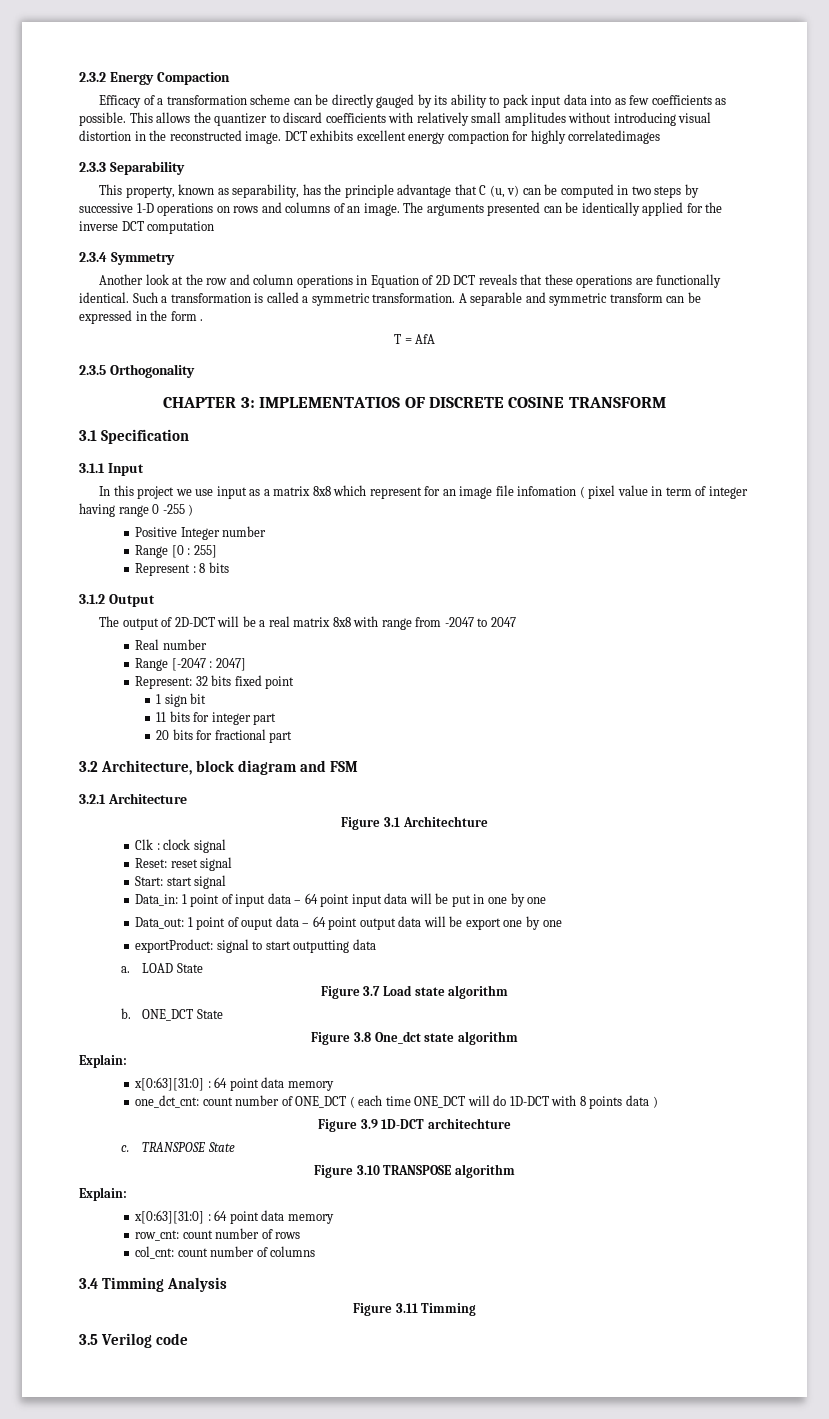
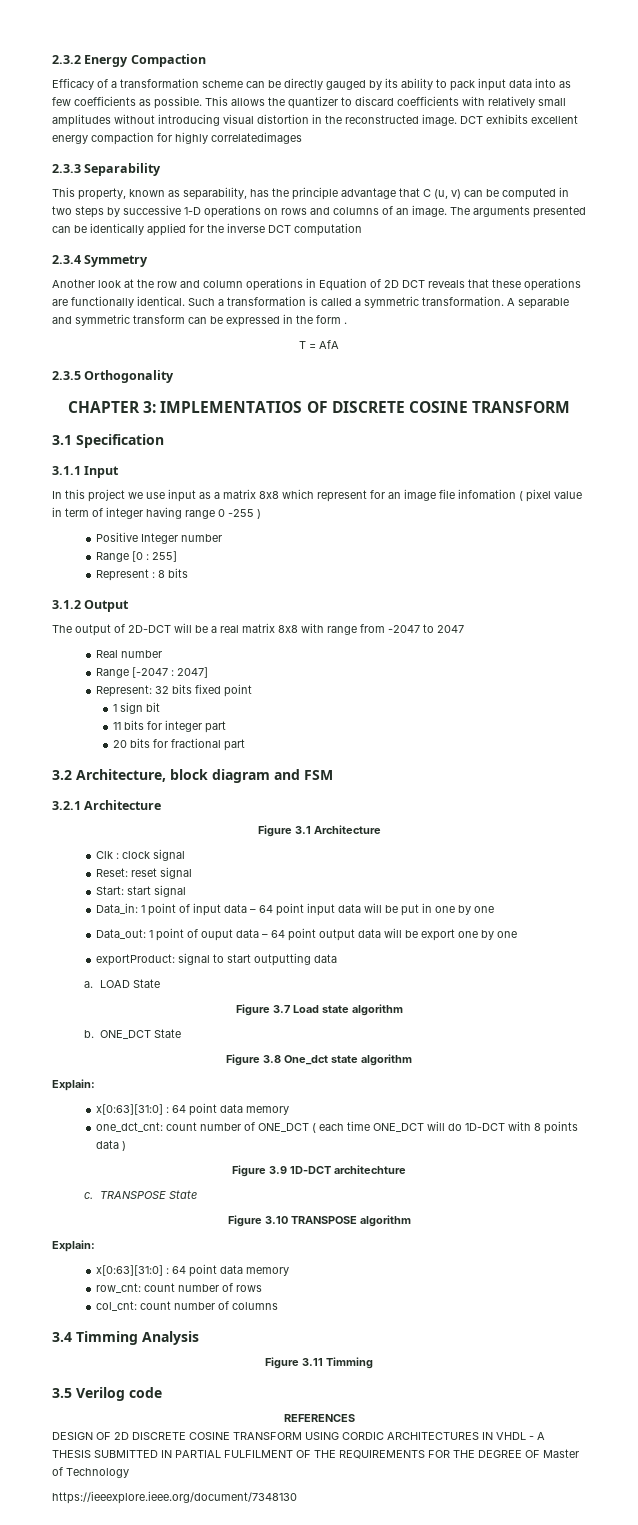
[402,816,488,827] Architechture -> [313,825,381,834] Architecture
(189, 1339) none -> [283,1414,355,1422] [52,1432,545,1440] [52,1449,579,1459] [52,1467,129,1478] [52,1491,297,1504] // REFERENCES // DESIGN OF 2D DISCRETE COSINE TRANSFORM USING CORDIC ARCHITECTURES IN VHDL - A THESIS SUBMITTED IN PARTIAL FULFILMENT OF THE REQUIREMENTS FOR THE DEGREE OF Master of Technology // https://ieeexplore.ieee.org/document/7348130

